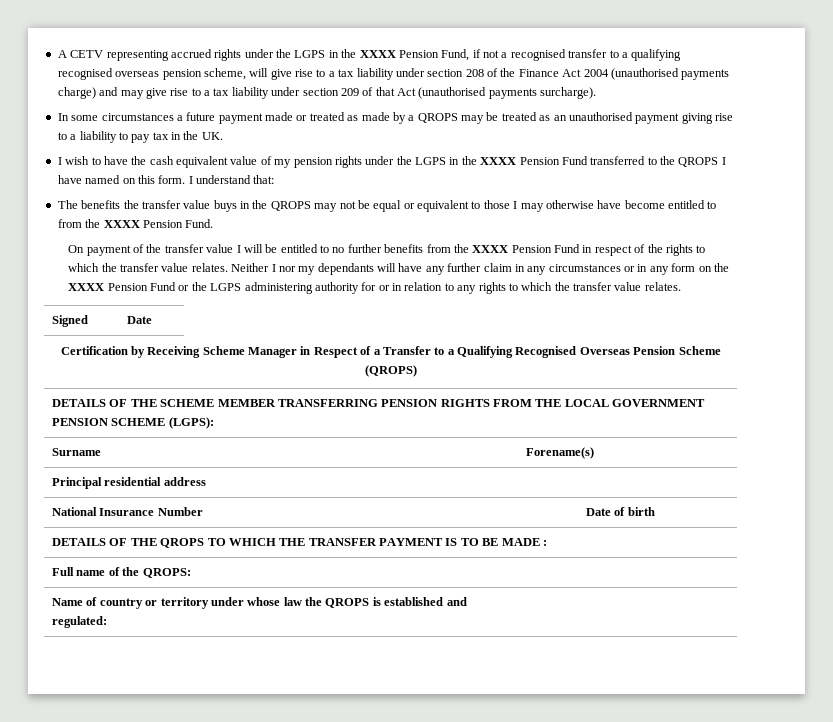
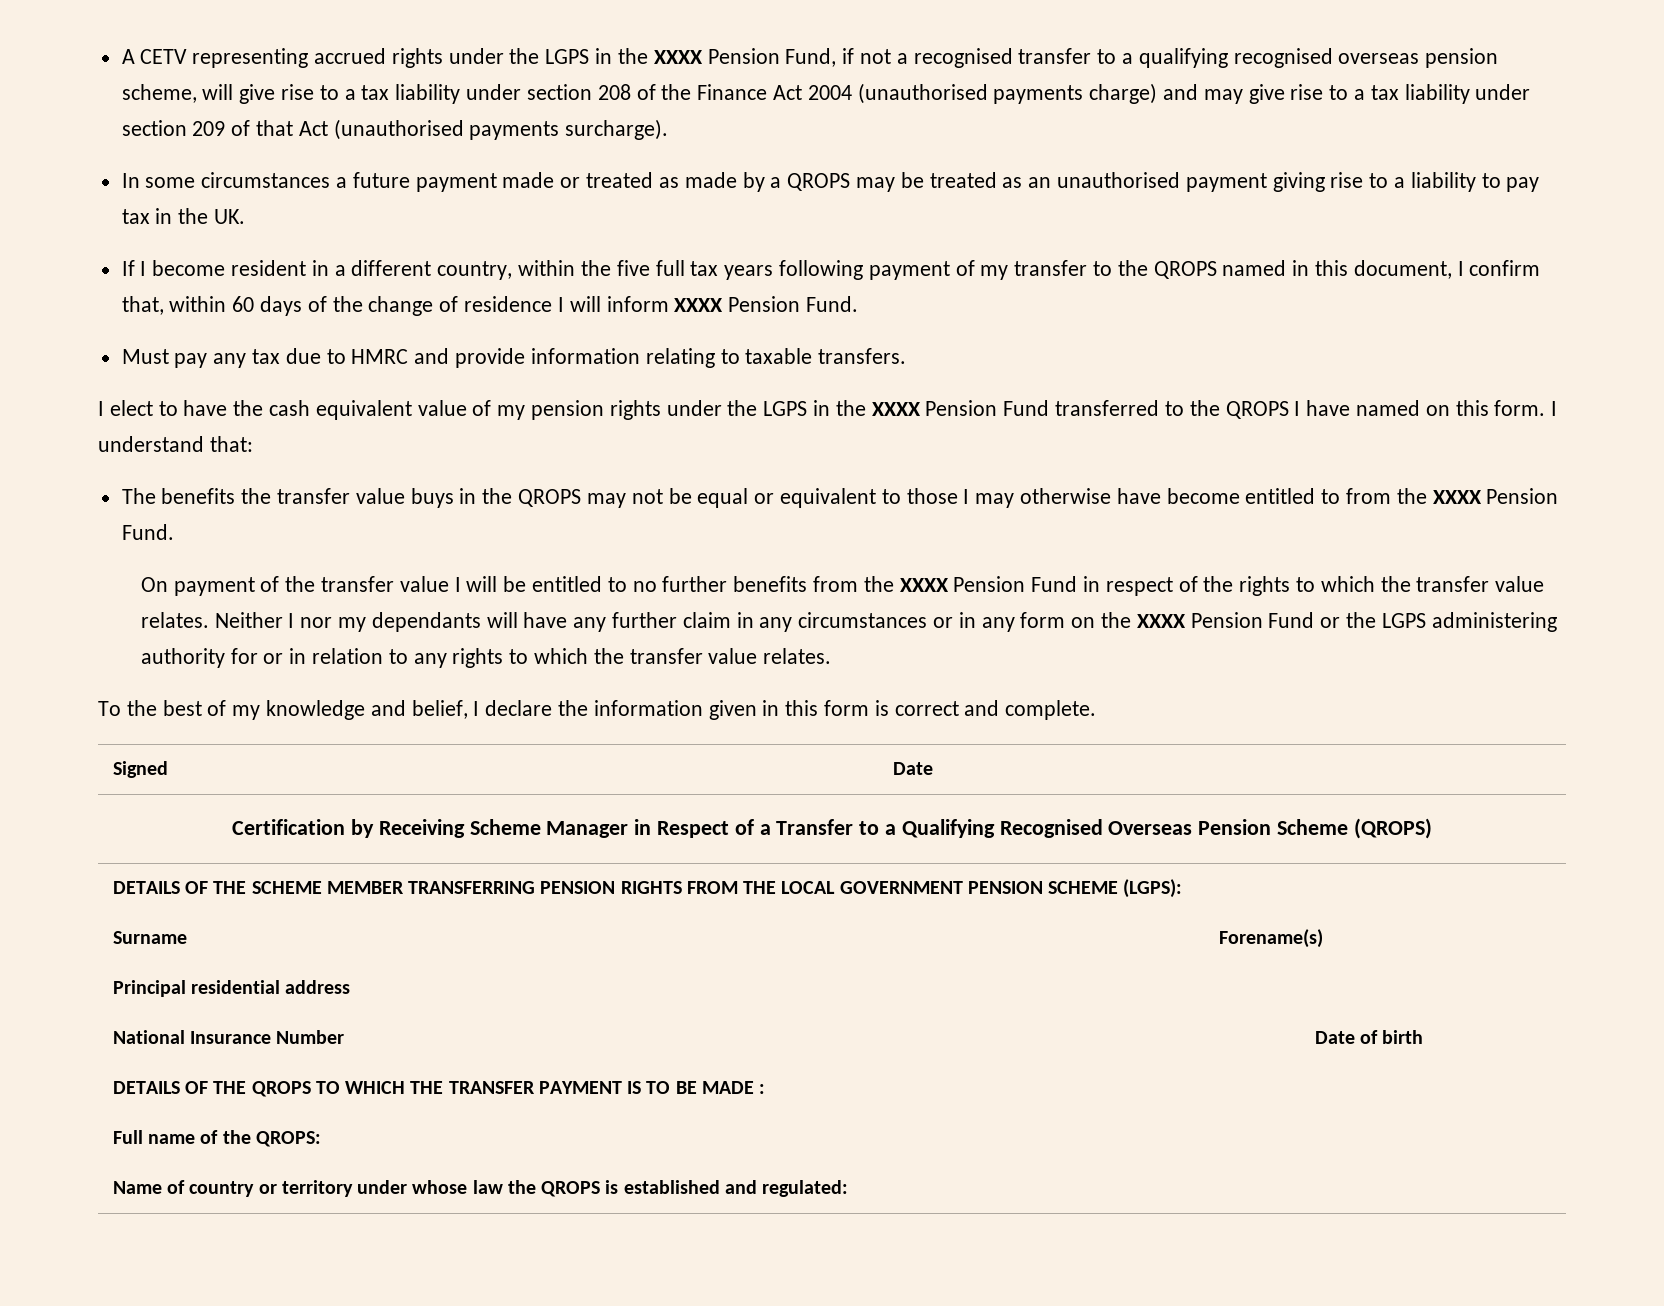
[57,156,90,165] I wish -> [121,260,1541,280] [121,296,858,316] [121,348,907,368] [98,400,153,416] If I become resident in a different country, within the five full tax years following payment of my transfer to the QROPS named in this document, I confirm that, within 60 days of the change of residence I will inform XXXX Pension Fund. // Must pay any tax due to HMRC and provide information relating to taxable transfers. // I elect
(681, 286) none -> [98,700,1097,720] // To the best of my knowledge and belief, I declare the information given in this form is correct and complete.

